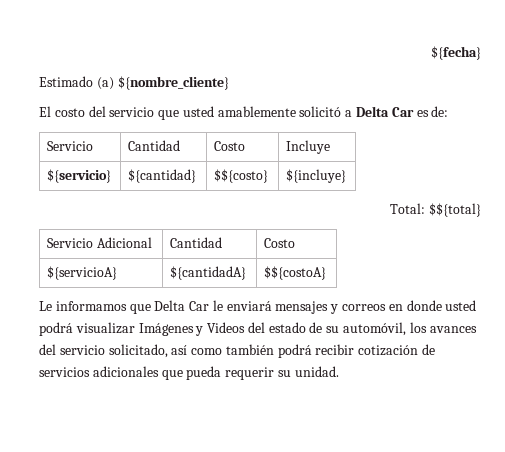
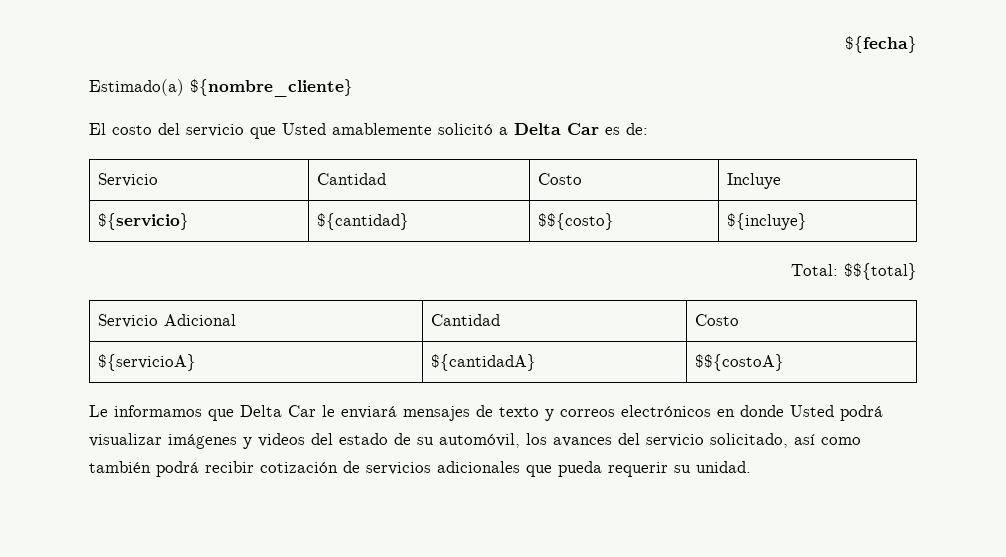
[39,76,114,90] Estimado (a) -> [89,79,184,96] Estimado(a)
[182,106,214,117] usted -> [282,123,326,135] Usted
(329, 307) none -> [476,405,539,417] de texto
(387, 307) none -> [621,405,711,417] electrónicos
[445,300,477,311] usted -> [790,405,834,417] Usted
[138,322,246,336] Imágenes y Videos -> [168,433,305,449] imágenes y videos

